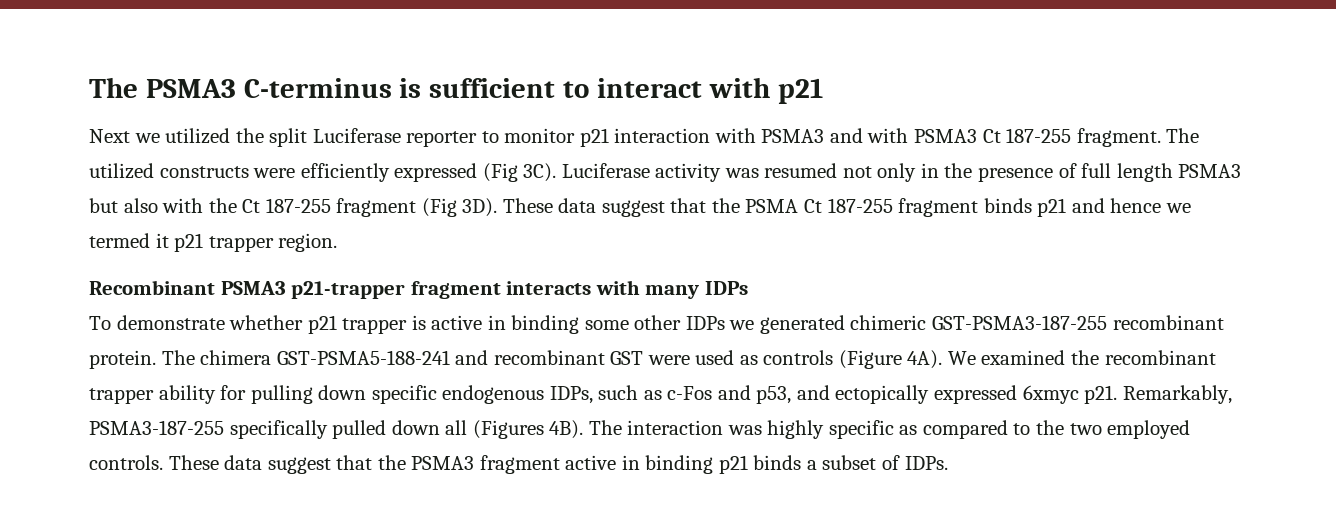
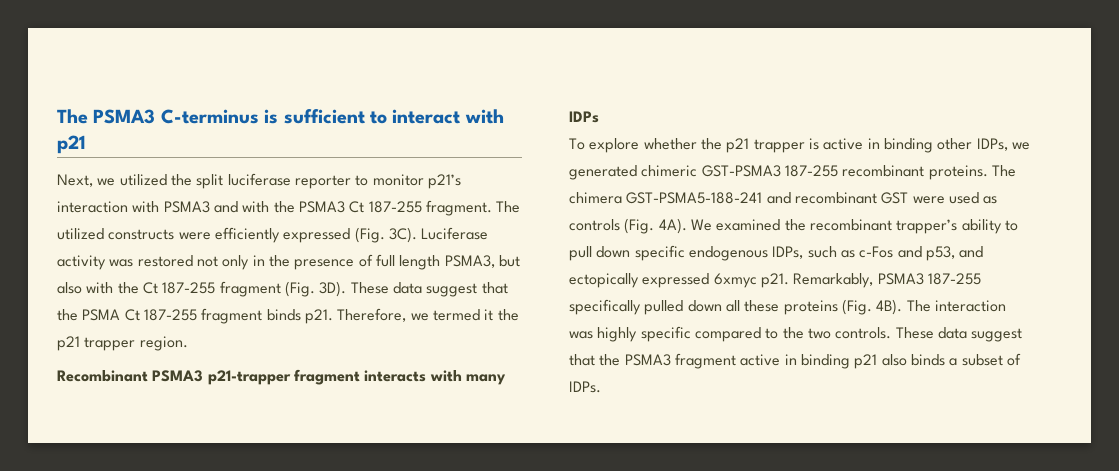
[89,129,130,143] Next -> [57,174,93,187] Next,
[312,128,401,143] Luciferase -> [227,173,291,186] luciferase
[579,128,609,147] p21 -> [427,174,461,189] p21’s
(909, 135) none -> [273,201,295,213] the
[482,163,518,182] (Fig -> [354,227,385,243] (Fig.
[764,163,838,178] resumed -> [137,255,193,267] restored
[1178,164,1242,178] PSMA3 -> [444,255,495,268] PSMA3,
[421,198,457,217] (Fig -> [284,281,315,297] (Fig.
[1037,198,1162,217] p21 and hence -> [304,308,407,324] p21. Therefore,
(169, 240) none -> [497,309,519,321] the
[116,315,304,330] demonstrate whether -> [589,138,722,153] explore whether the
[584,315,1224,334] [89,350,156,369] some other IDPs we generated chimeric GST-PSMA3-187-255 recombinant protein. -> [937,138,1030,151] [569,165,988,180] other IDPs, we generated chimeric GST-PSMA3 187-255 recombinant proteins.
[838,350,902,369] (Figure -> [624,218,655,234] (Fig.
[89,385,313,404] trapper ability for pulling -> [896,219,1018,234] [569,246,592,261] trapper’s ability to pull
[89,420,224,435] PSMA3-187-255 -> [877,273,981,285] PSMA3 187-255
[472,420,544,439] (Figures -> [744,299,872,315] these proteins (Fig.
[899,425,918,435] as -> (691, 334) none
[1107,420,1191,439] employed -> (831, 333) none
(748, 464) none -> [881,354,907,366] also

